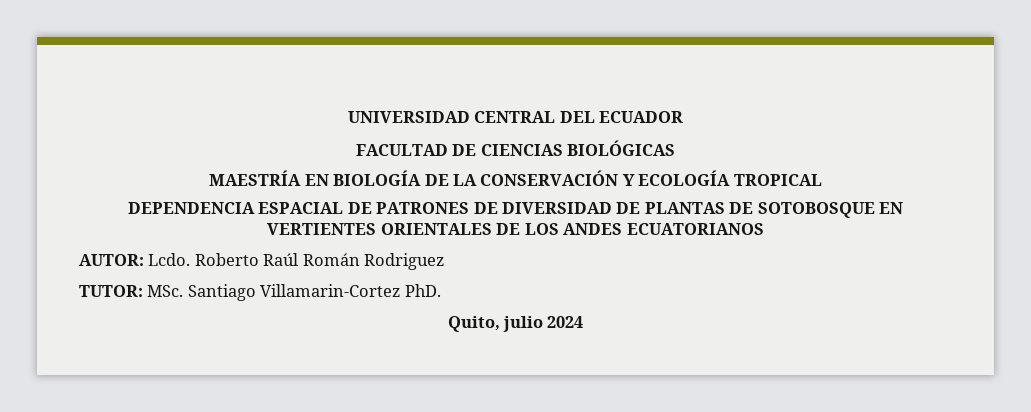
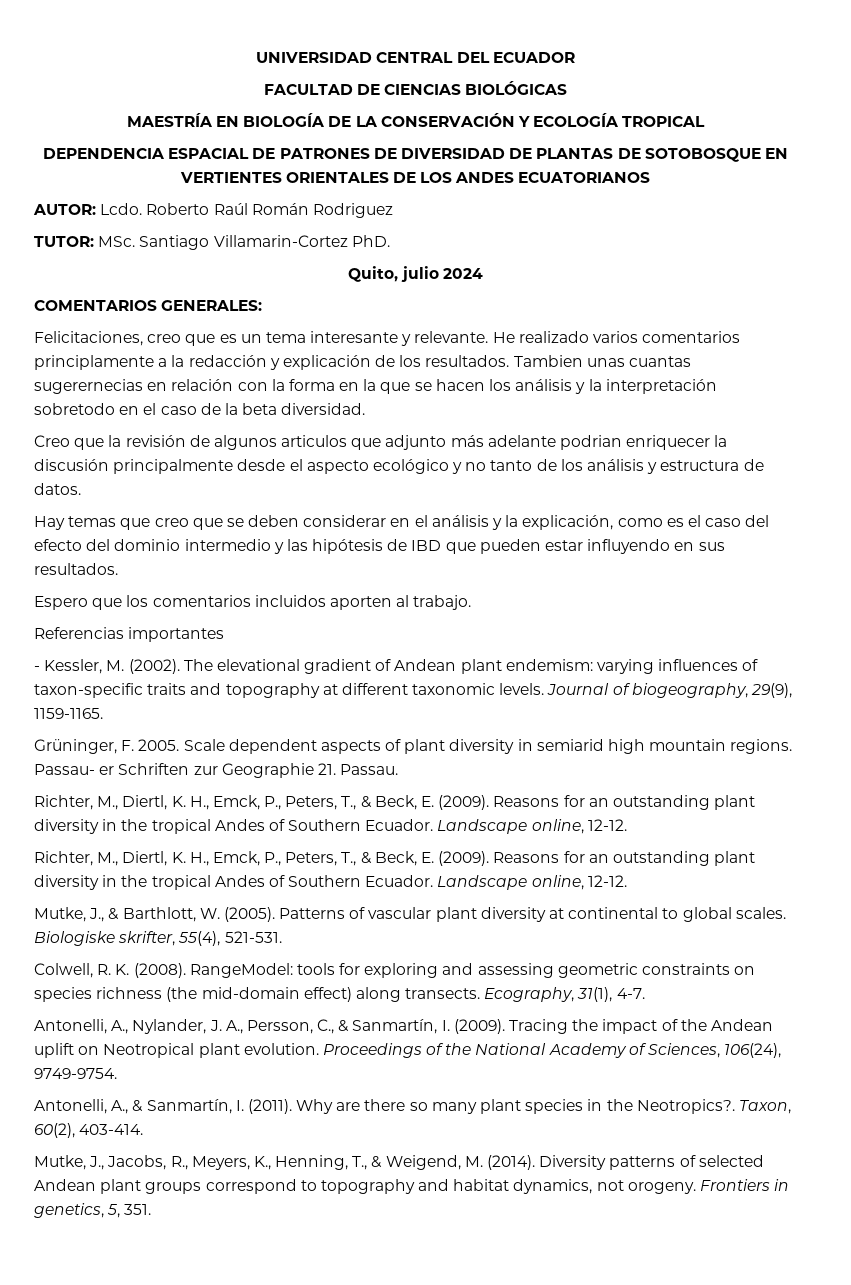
(584, 322) none -> [34,300,263,311] [34,331,741,346] [34,355,692,370] [34,379,717,394] [34,403,366,415] [34,435,728,450] [34,459,764,474] [34,483,81,495] [34,515,770,530] [34,539,725,554] [34,563,118,575] [34,595,472,610] [34,627,225,642] [34,659,759,674] [34,683,793,698] [34,708,103,719] [34,739,793,754] [34,763,399,778] [34,795,756,810] [34,819,627,834] [34,851,756,866] [34,875,627,890] [34,907,786,922] [34,931,282,946] [34,963,756,978] [34,987,645,1002] [34,1019,773,1034] [34,1043,782,1058] [34,1068,117,1079] [34,1099,791,1114] [34,1123,144,1138] [34,1155,764,1170] [34,1179,790,1194] [34,1203,152,1218] // COMENTARIOS GENERALES: // Felicitaciones, creo que es un tema interesante y relevante. He realizado varios comentarios principlamente a la redacción y explicación de los resultados. Tambien unas cuantas sugerernecias en relación con la forma en la que se hacen los análisis y la interpretación sobretodo en el caso de la beta diversidad. // Creo que la revisión de algunos articulos que adjunto más adelante podrian enriquecer la discusión principalmente desde el aspecto ecológico y no tanto de los análisis y estructura de datos. // Hay temas que creo que se deben considerar en el análisis y la explicación, como es el caso del efecto del dominio intermedio y las hipótesis de IBD que pueden estar influyendo en sus resultados. // Espero que los comentarios incluidos aporten al trabajo. // Referencias importantes // - Kessler, M. (2002). The elevational gradient of Andean plant endemism: varying influences of taxon‐specific traits and topography at different taxonomic levels. Journal of biogeography, 29(9), 1159-1165. // Grüninger, F. 2005. Scale dependent aspects of plant diversity in semiarid high mountain regions. Passau- er Schriften zur Geographie 21. Passau. // Richter, M., Diertl, K. H., Emck, P., Peters, T., & Beck, E. (2009). Reasons for an outstanding plant diversity in the tropical Andes of Southern Ecuador. Landscape online, 12-12. // Richter, M., Diertl, K. H., Emck, P., Peters, T., & Beck, E. (2009). Reasons for an outstanding plant diversity in the tropical Andes of Southern Ecuador. Landscape online, 12-12. // Mutke, J., & Barthlott, W. (2005). Patterns of vascular plant diversity at continental to global scales. Biologiske skrifter, 55(4), 521-531. // Colwell, R. K. (2008). RangeModel: tools for exploring and assessing geometric constraints on species richness (the mid‐domain effect) along transects. Ecography, 31(1), 4-7. // Antonelli, A., Nylander, J. A., Persson, C., & Sanmartín, I. (2009). Tracing the impact of the Andean uplift on Neotropical plant evolution. Proceedings of the National Academy of Sciences, 106(24), 9749-9754. // Antonelli, A., & Sanmartín, I. (2011). Why are there so many plant species in the Neotropics?. Taxon, 60(2), 403-414. // Mutke, J., Jacobs, R., Meyers, K., Henning, T., & Weigend, M. (2014). Diversity patterns of selected Andean plant groups correspond to topography and habitat dynamics, not orogeny. Frontiers in genetics, 5, 351.

